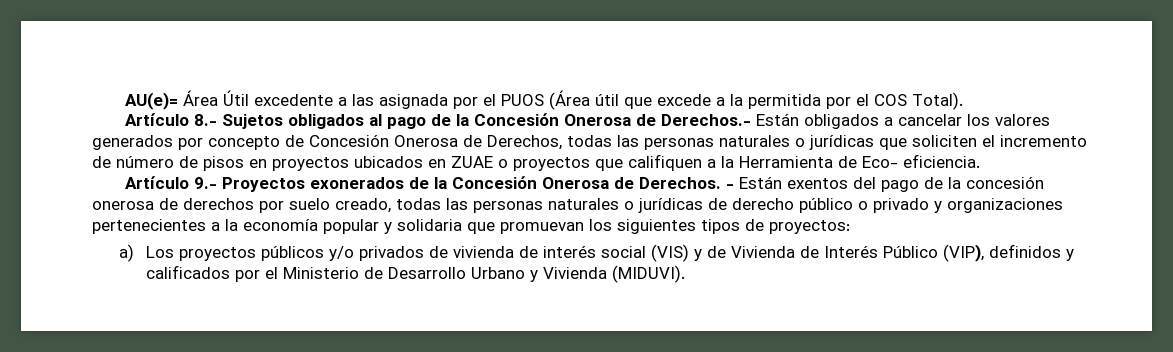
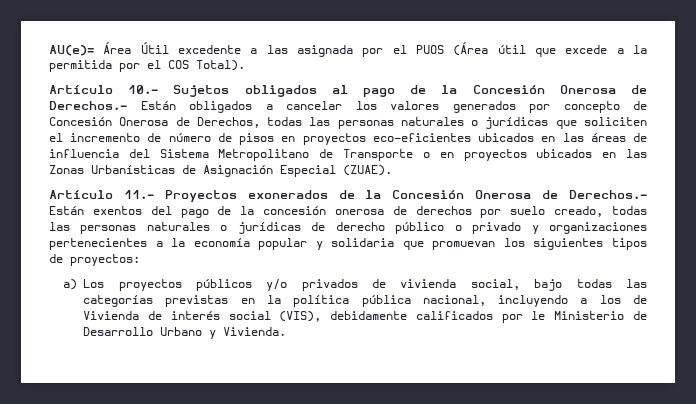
[193,114,217,126] 8.- -> [128,85,159,94] 10.-
[354,154,980,171] [124,176,217,189] ubicados en ZUAE o proyectos que califiquen a la Herramienta de Eco- eficiencia. // Artículo 9.- -> [372,133,648,142] [49,149,647,161] [49,165,392,177] [49,190,154,199] eco-eficientes ubicados en las áreas de influencia del Sistema Metropolitano de Transporte o en proyectos ubicados en las Zonas Urbanísticas de Asignación Especial (ZUAE). // Artículo 11.-
[638,177,734,189] Derechos. - -> [569,190,648,199] Derechos.-
[518,244,1074,262] de interés social (VIS) y de Vivienda de Interés Público (VIP), definidos y -> [470,279,647,291] [83,295,648,307] [83,311,408,322] social, bajo todas las categorías previstas en la política pública nacional, incluyendo a los de Vivienda de interés social (VIS), debidamente
[264,267,278,279] el -> [531,311,546,320] le
[542,265,685,283] Vivienda (MIDUVI). -> [223,327,287,336] Vivienda.

